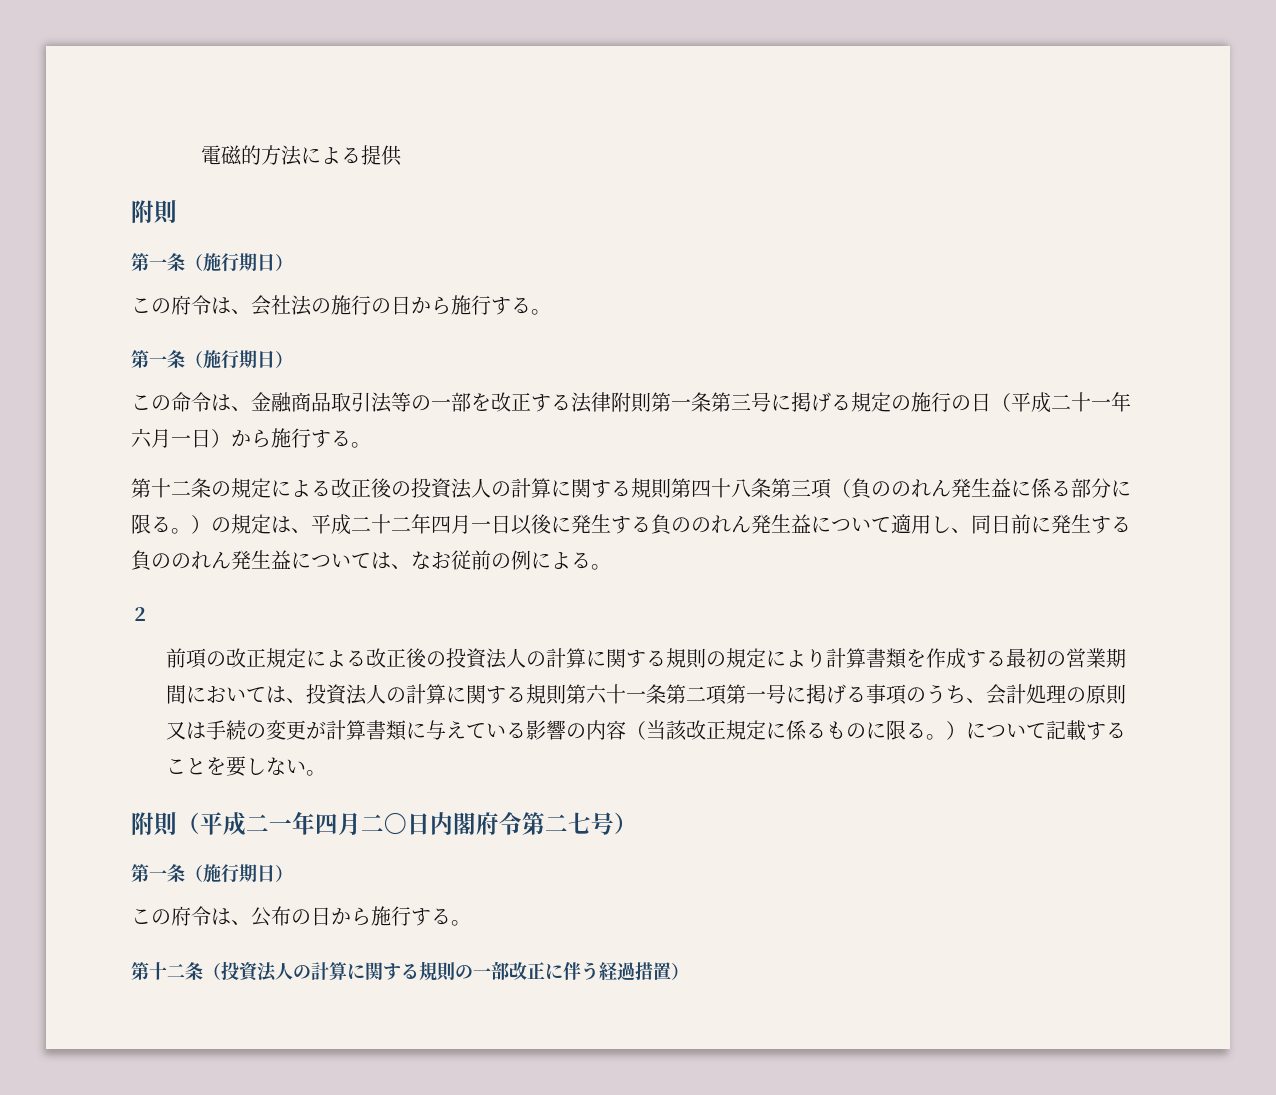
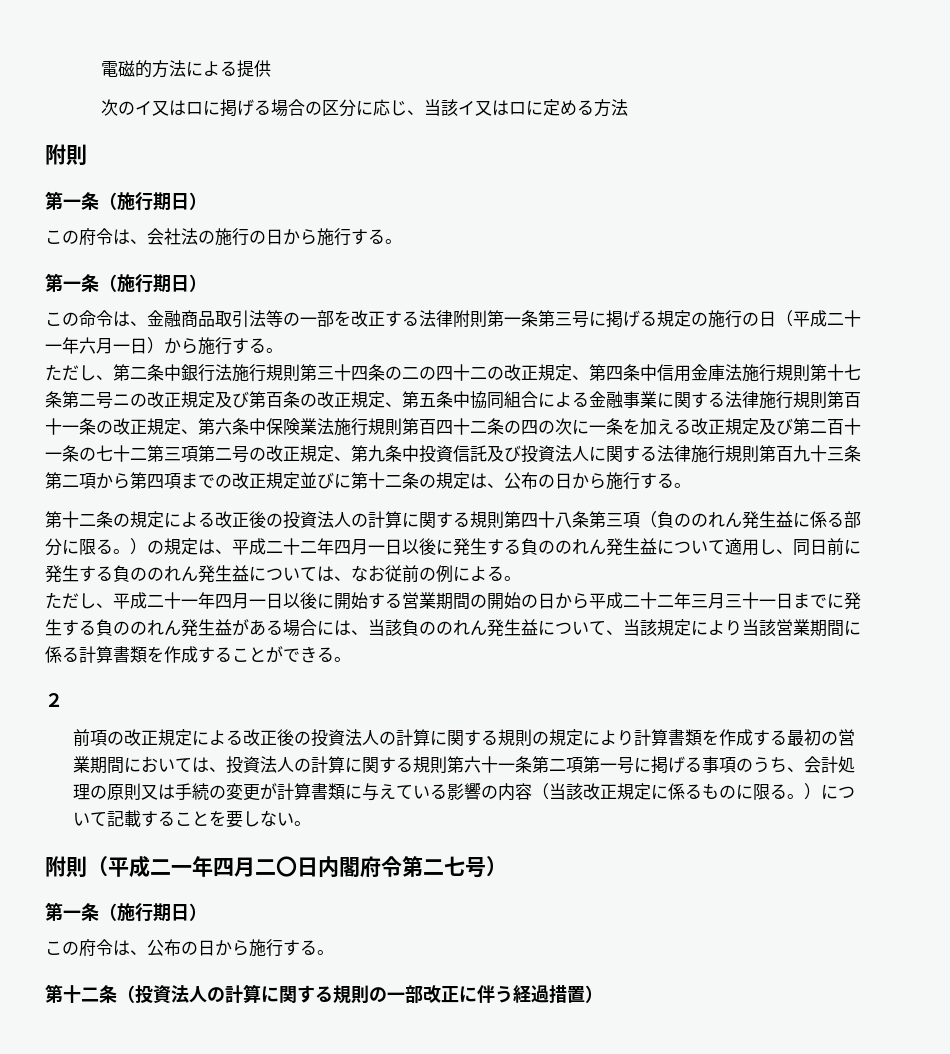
(402, 155) none -> [100,99,628,117] // 次のイ又はロに掲げる場合の区分に応じ、当該イ又はロに定める方法
(371, 445) none -> [45,364,861,382] [45,391,861,409] [45,418,861,436] [45,445,861,463] [45,472,691,490] // ただし、第二条中銀行法施行規則第三十四条の二の四十二の改正規定、第四条中信用金庫法施行規則第十七条第二号ニの改正規定及び第百条の改正規定、第五条中協同組合による金融事業に関する法律施行規則第百十一条の改正規定、第六条中保険業法施行規則第百四十二条の四の次に一条を加える改正規定及び第二百十一条の七十二第三項第二号の改正規定、第九条中投資信託及び投資法人に関する法律施行規則第百九十三条第二項から第四項までの改正規定並びに第十二条の規定は、公布の日から施行する。
(611, 567) none -> [45,592,861,610] [45,619,861,637] [45,646,351,663] // ただし、平成二十一年四月一日以後に開始する営業期間の開始の日から平成二十二年三月三十一日までに発生する負ののれん発生益がある場合には、当該負ののれん発生益について、当該規定により当該営業期間に係る計算書類を作成することができる。

